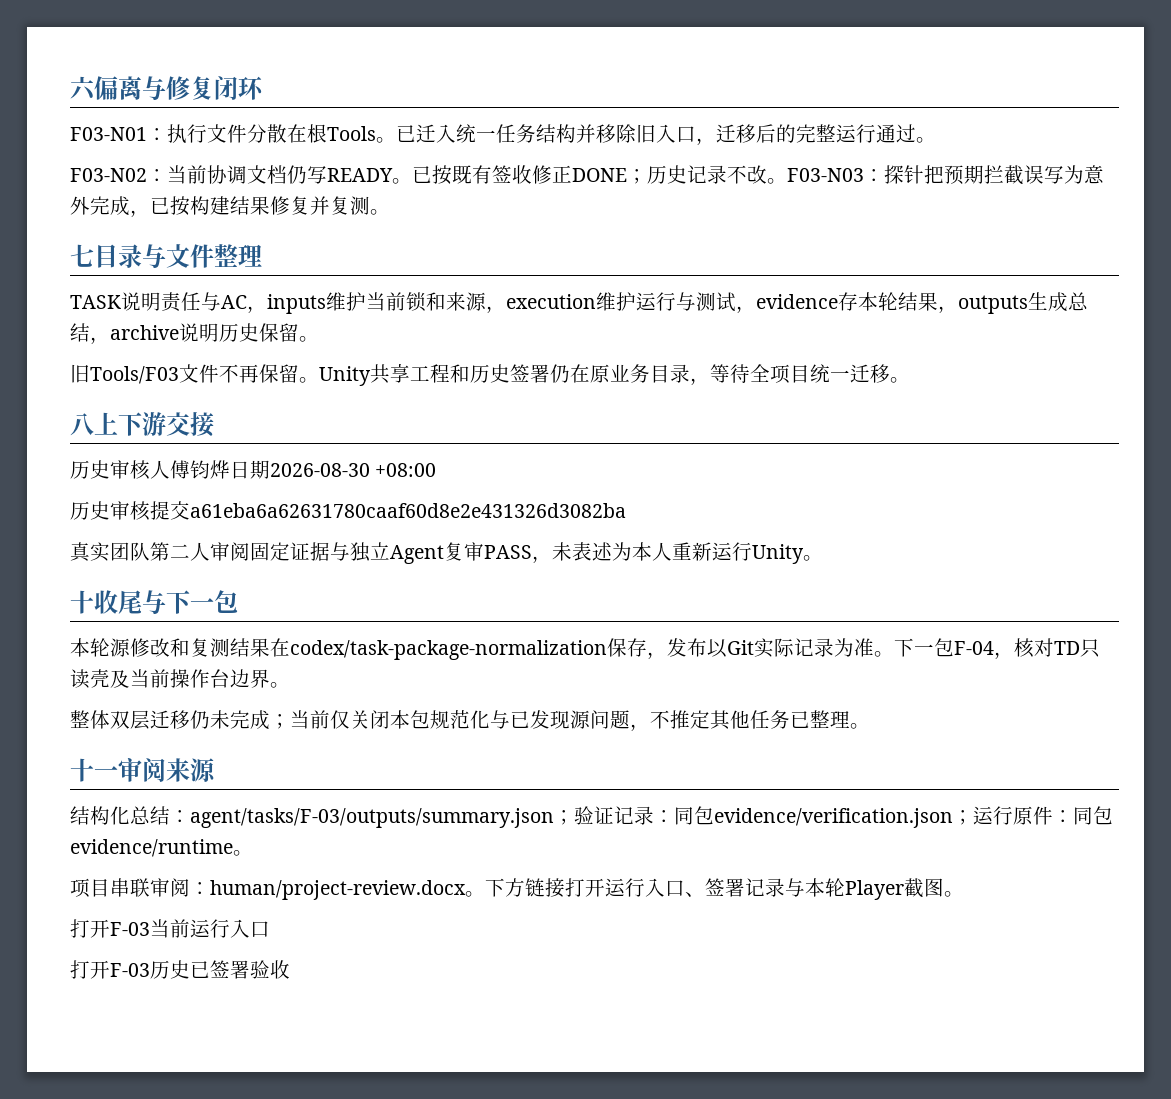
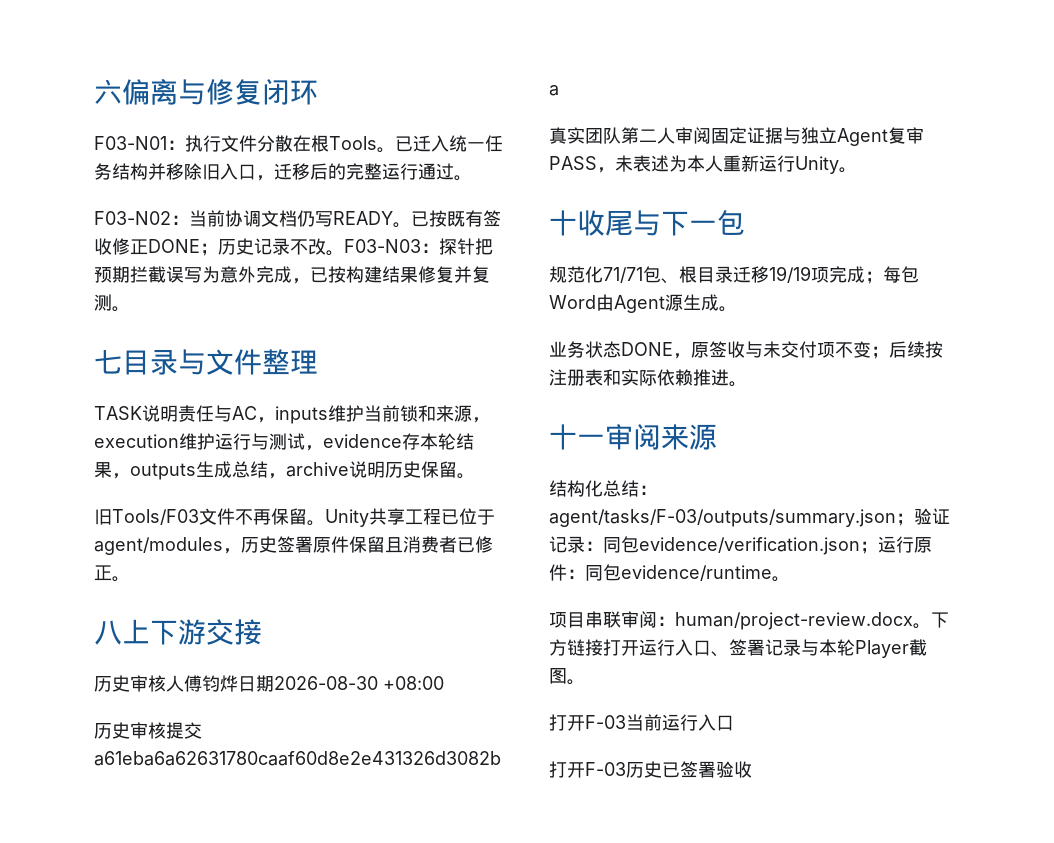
[450,364,890,385] 和历史签署仍在原业务目录，等待全项目统一迁移 -> [441,508,495,525] [94,536,493,555] [94,565,112,581] 已位于agent/modules，历史签署原件保留且消费者已修正
[70,638,1100,660] [70,669,290,689] [70,710,850,731] 本轮源修改和复测结果在codex/task-package-normalization保存，发布以Git实际记录为准。下一包F-04，核对TD只读壳及当前操作台边界。 // 整体双层迁移仍未完成；当前仅关闭本包规范化与已发现源问题，不推定其他任务已整理 -> [549,266,919,284] [549,294,737,313] [549,341,943,359] [549,369,729,386] 规范化71/71包、根目录迁移19/19项完成；每包Word由Agent源生成。 // 业务状态DONE，原签收与未交付项不变；后续按注册表和实际依赖推进

